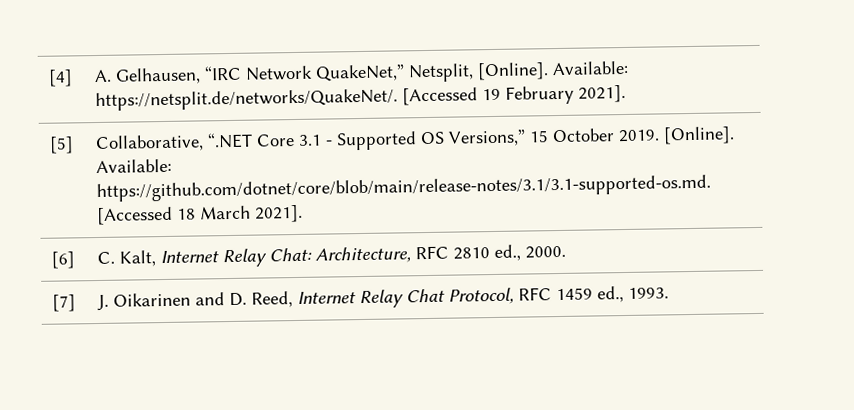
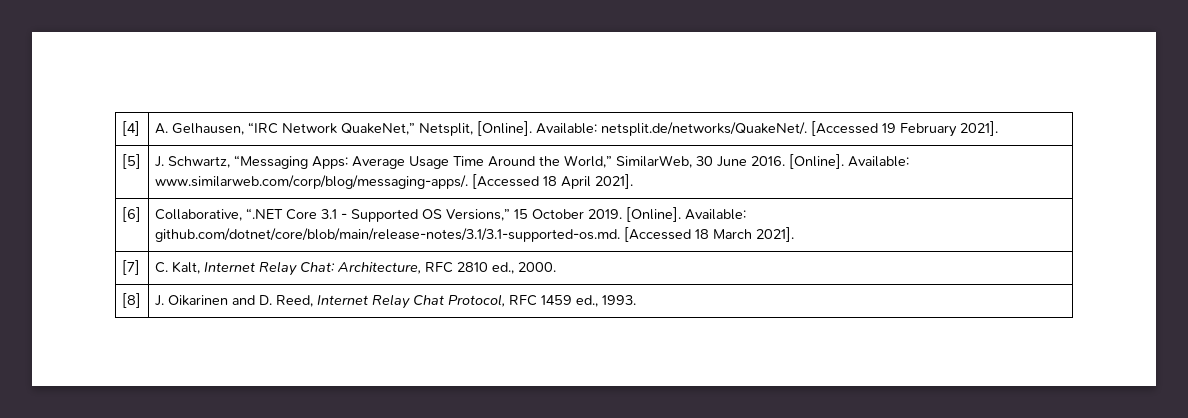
[95,88,399,112] https://netsplit.de/networks/QuakeNet/. -> [600,122,807,136] netsplit.de/networks/QuakeNet/.
(75, 145) none -> [154,154,909,169] [154,174,633,189] [121,207,141,222] | J. Schwartz, “Messaging Apps: Average Usage Time Around the World,” SimilarWeb, 30 June 2016. [Online]. Available: www.similarweb.com/corp/blog/messaging-apps/. [Accessed 18 April 2021]. // [6]
[96,174,712,203] https://github.com/dotnet/core/blob/main/release-notes/3.1/3.1-supported-os.md. -> [154,228,620,242] github.com/dotnet/core/blob/main/release-notes/3.1/3.1-supported-os.md.
[51,251,76,269] [6] -> [121,260,140,275] [7]
[52,294,77,312] [7] -> [121,293,141,308] [8]

